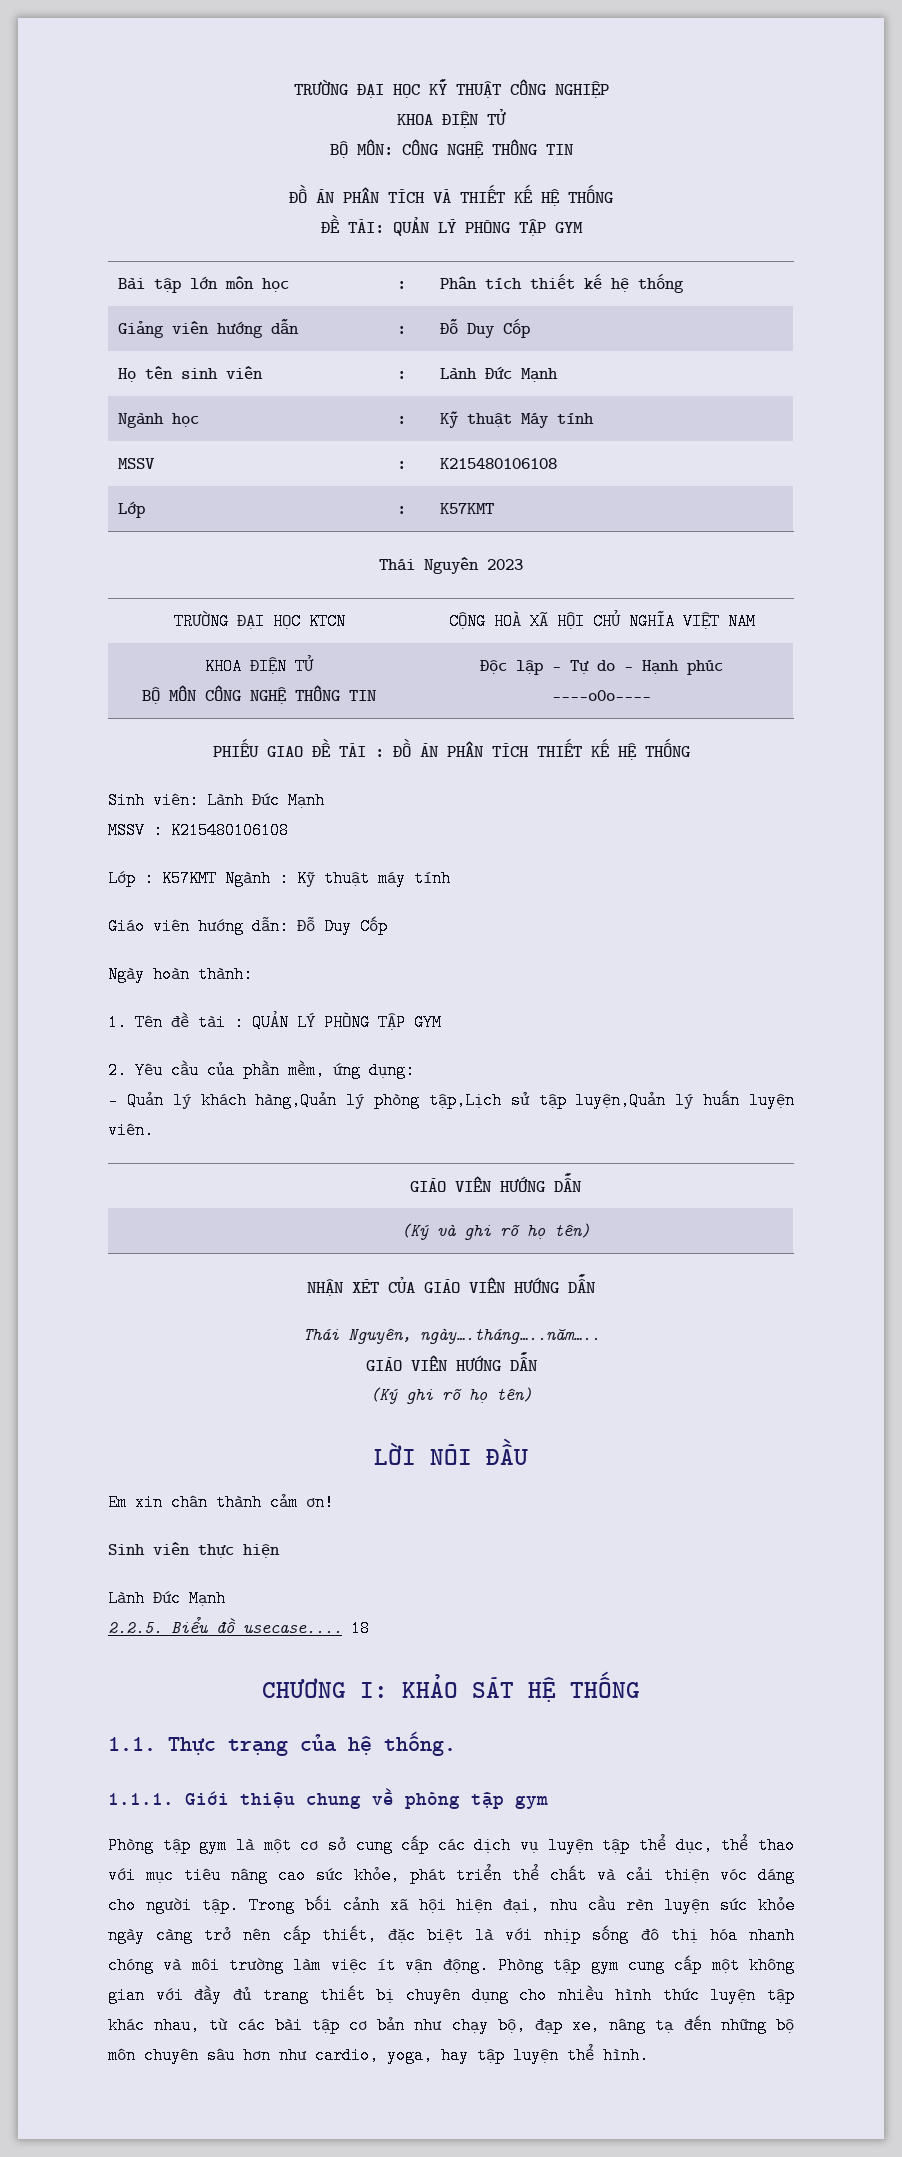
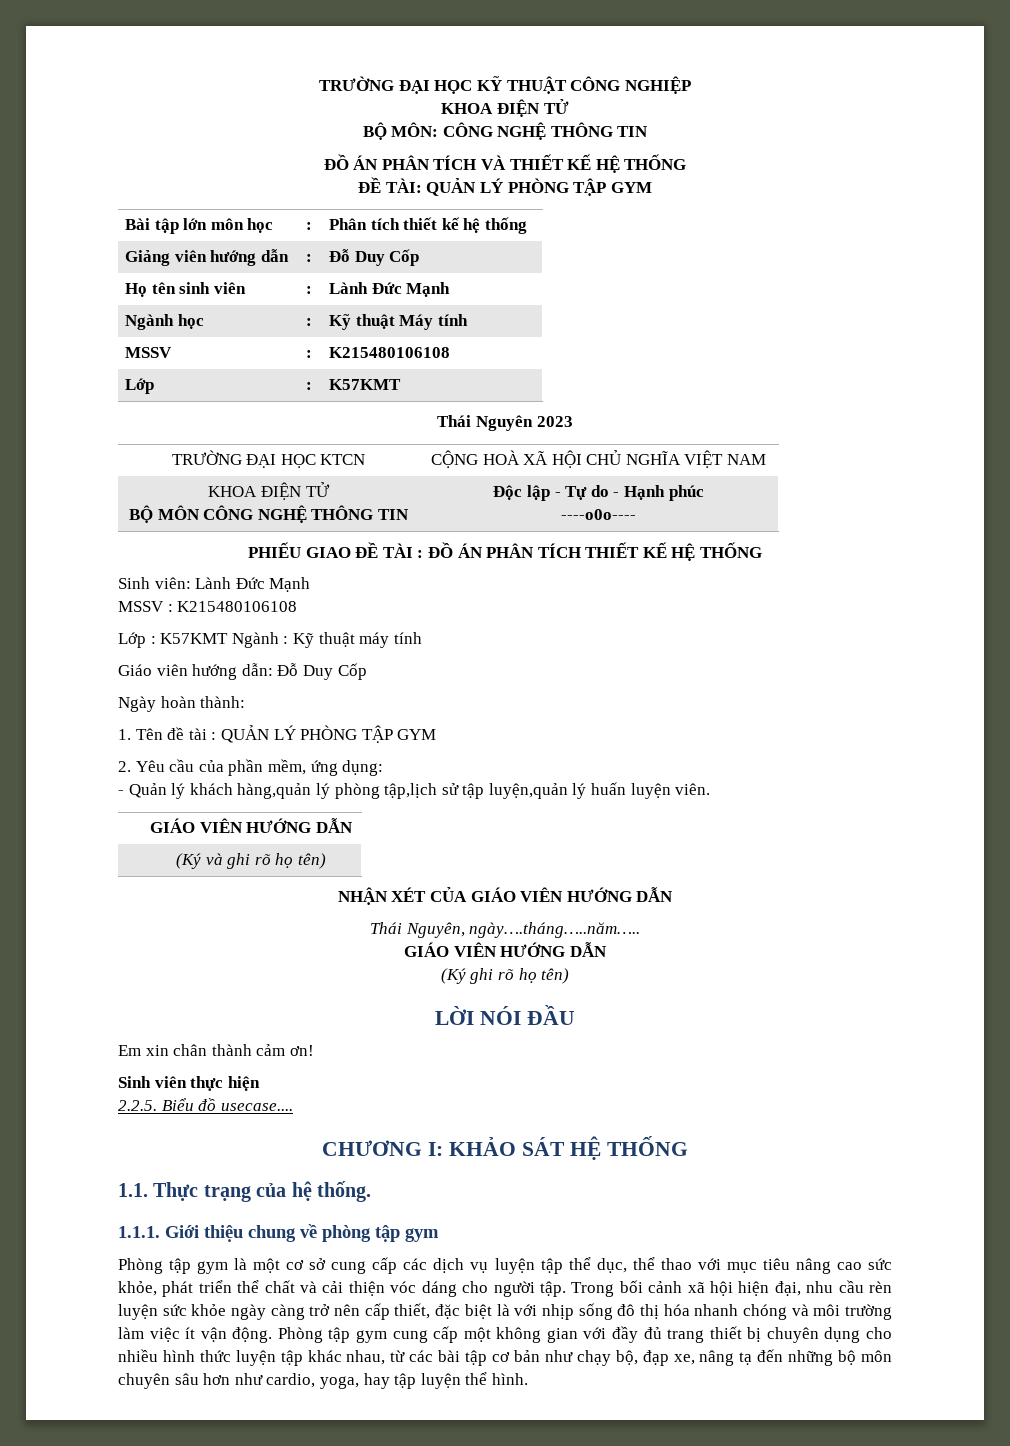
[255,1092,338,1109] hàng,Quản -> [237,783,312,799] hàng,quản
[428,1092,502,1109] tập,Lịch -> [384,783,438,799] tập,lịch
[575,1092,667,1109] luyện,Quản -> [488,783,568,799] luyện,quản
[108,1590,226,1607] // Lành Đức Mạnh -> (260, 1083) none
[351,1620,370,1637] 18 -> (293, 1107) none

